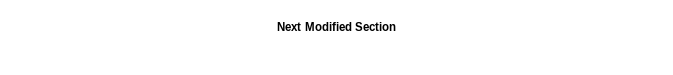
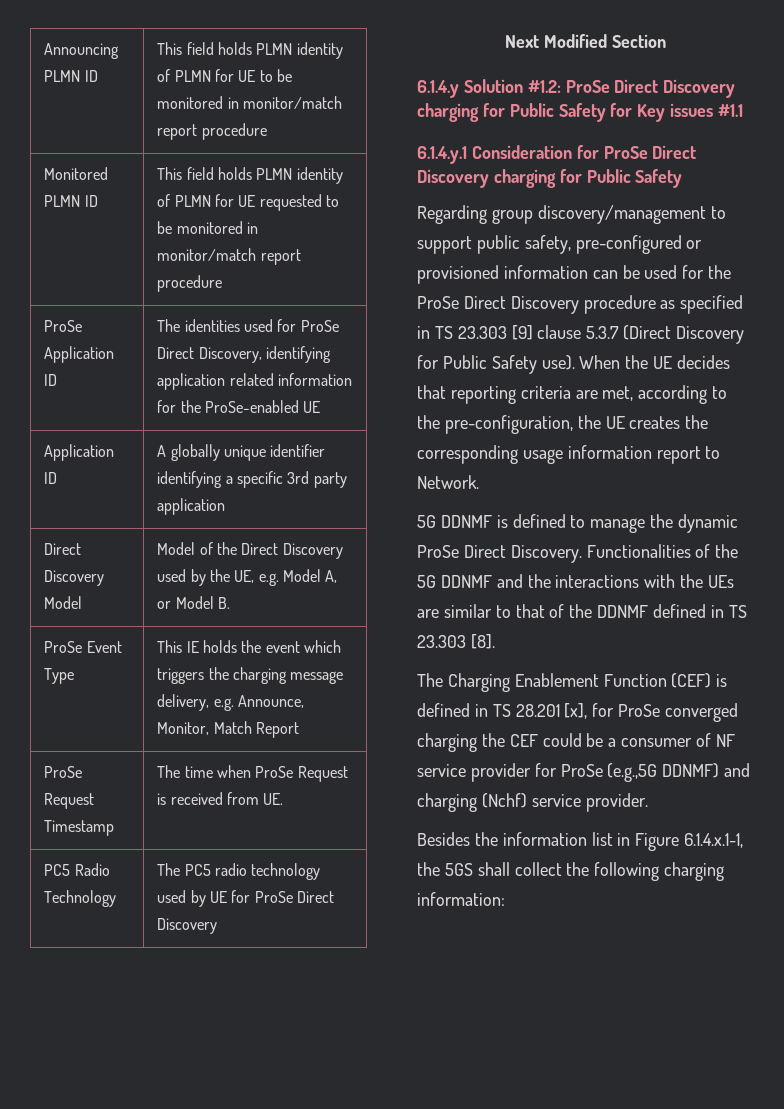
[277,22,396,31] Next Modified Section -> [44,43,120,59] [44,70,98,82] [157,42,343,59] [157,69,292,82] [157,96,342,109] [157,123,267,140] [44,167,109,180] [44,195,98,207] [157,167,343,184] [157,194,339,211] [157,221,258,234] [157,248,301,265] [157,275,223,292] [44,320,83,332] [44,346,115,363] [44,374,58,386] [157,319,339,332] [157,346,331,363] [157,373,352,390] [157,400,321,413] [44,444,115,461] [44,472,58,484] [157,444,326,461] [157,471,347,488] [157,498,226,515] [44,543,82,555] [44,570,105,586] [44,596,83,609] [157,542,343,559] [157,569,338,586] [157,596,230,609] [44,641,122,653] [44,668,75,684] [157,640,341,653] [157,667,344,684] [157,694,304,711] [157,721,299,738] [44,766,83,778] [44,793,95,809] [44,820,115,836] [157,765,348,782] [157,792,284,805] [44,863,110,876] [44,890,117,907] [157,863,321,880] [157,890,334,907] [157,918,218,934] [505,34,666,48] [417,79,736,98] [417,103,744,122] [417,145,697,164] [417,169,683,188] [417,205,726,224] [417,235,703,254] [417,265,732,284] [417,295,744,314] [417,325,745,344] [417,355,731,374] [417,385,728,404] [417,415,709,434] [417,445,721,464] [417,475,479,489] [417,514,739,533] [417,544,739,563] [417,574,735,588] [417,604,747,618] [417,634,495,649] [417,673,728,692] [417,703,739,722] [417,733,735,752] [417,763,751,782] [417,793,648,812] [417,832,744,851] [417,862,725,881] [417,892,505,906] Announcing PLMN ID | This field holds PLMN identity of PLMN for UE to be monitored in monitor/match report procedure // Monitored PLMN ID | This field holds PLMN identity of PLMN for UE requested to be monitored in monitor/match report procedure // ProSe Application ID | The identities used for ProSe Direct Discovery, identifying application related information for the ProSe-enabled UE // Application ID | A globally unique identifier identifying a specific 3rd party application // Direct Discovery Model | Model of the Direct Discovery used by the UE, e.g. Model A, or Model B. // ProSe Event Type | This IE holds the event which triggers the charging message delivery, e.g. Announce, Monitor, Match Report // ProSe Request Timestamp | The time when ProSe Request is received from UE. // PC5 Radio Technology | The PC5 radio technology used by UE for ProSe Direct Discovery // Next Modified Section // 6.1.4.y Solution #1.2: ProSe Direct Discovery charging for Public Safety for Key issues #1.1 // 6.1.4.y.1 Consideration for ProSe Direct Discovery charging for Public Safety // Regarding group discovery/management to support public safety, pre-configured or provisioned information can be used for the ProSe Direct Discovery procedure as specified in TS 23.303 [9] clause 5.3.7 (Direct Discovery for Public Safety use). When the UE decides that reporting criteria are met, according to the pre-configuration, the UE creates the corresponding usage information report to Network. // 5G DDNMF is defined to manage the dynamic ProSe Direct Discovery. Functionalities of the 5G DDNMF and the interactions with the UEs are similar to that of the DDNMF defined in TS 23.303 [8]. // The Charging Enablement Function (CEF) is defined in TS 28.201 [x], for ProSe converged charging the CEF could be a consumer of NF service provider for ProSe (e.g.,5G DDNMF) and charging (Nchf) service provider. // Besides the information list in Figure 6.1.4.x.1-1, the 5GS shall collect the following charging information:

